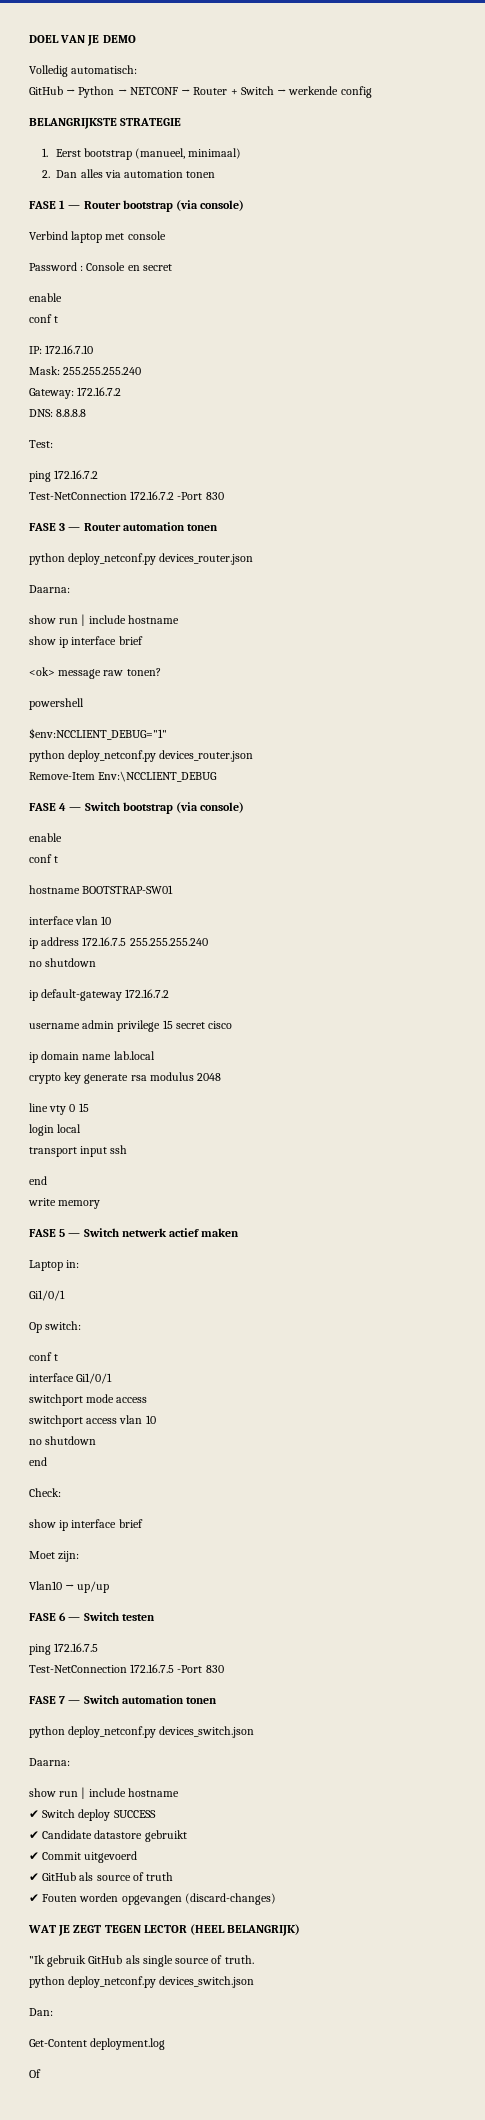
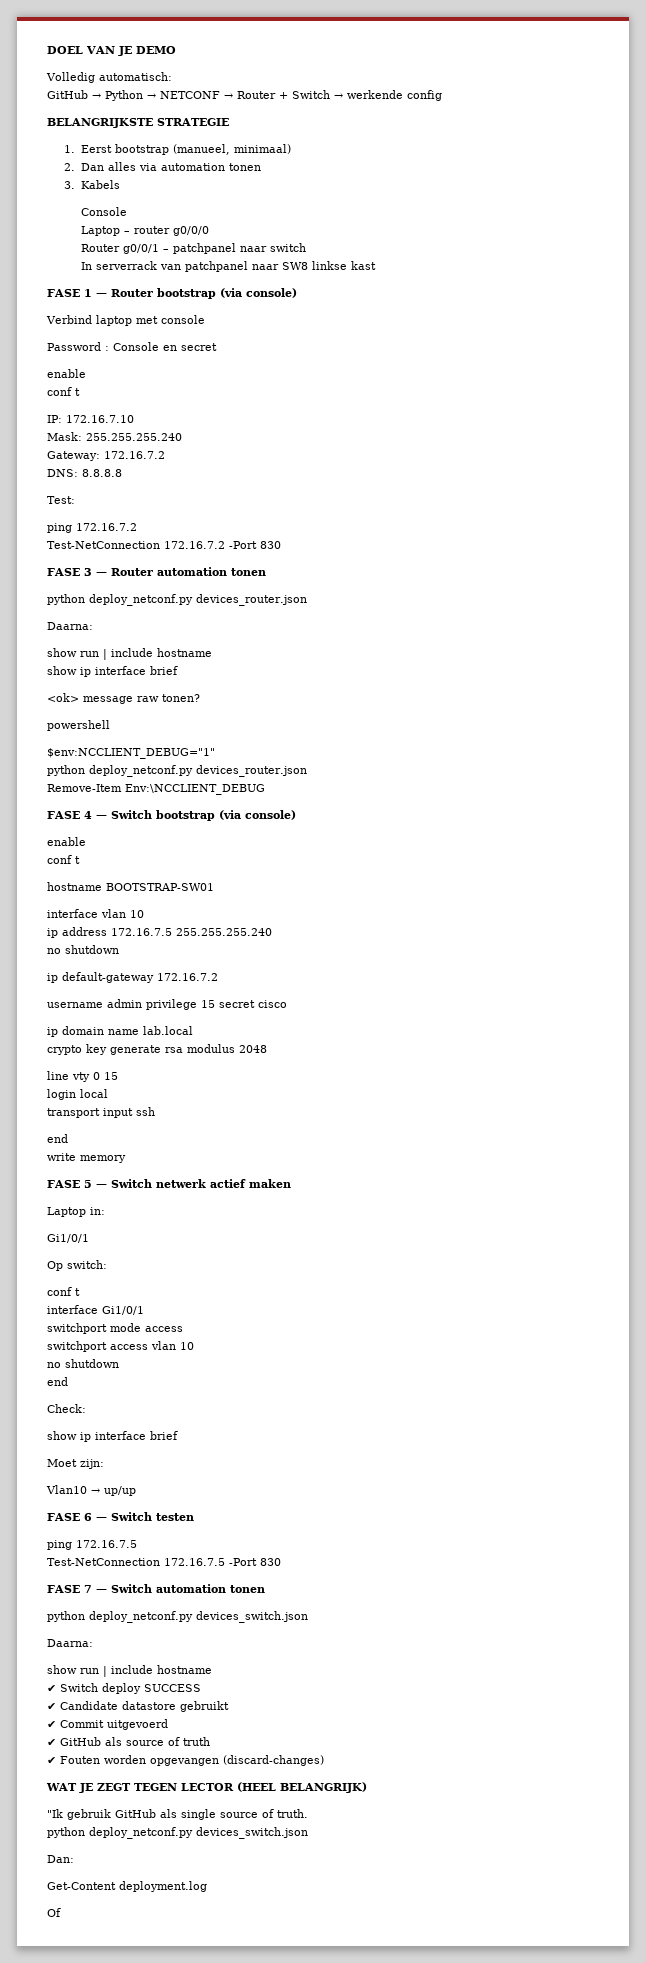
(216, 174) none -> [64,180,121,189] [81,207,128,216] [81,226,210,236] [81,243,307,254] [81,261,377,272] // 3. Kabels // Console // Laptop – router g0/0/0 // Router g0/0/1 – patchpanel naar switch // In serverrack van patchpanel naar SW8 linkse kast

